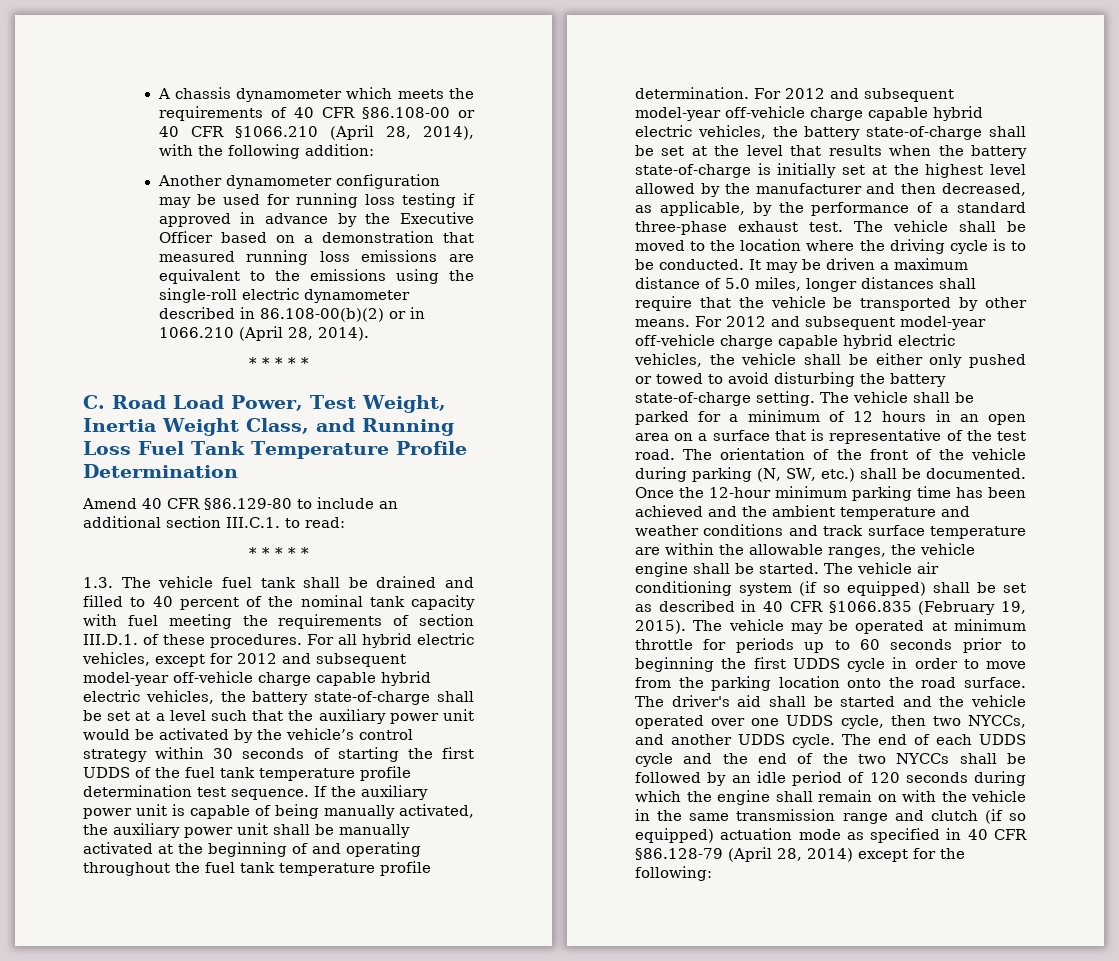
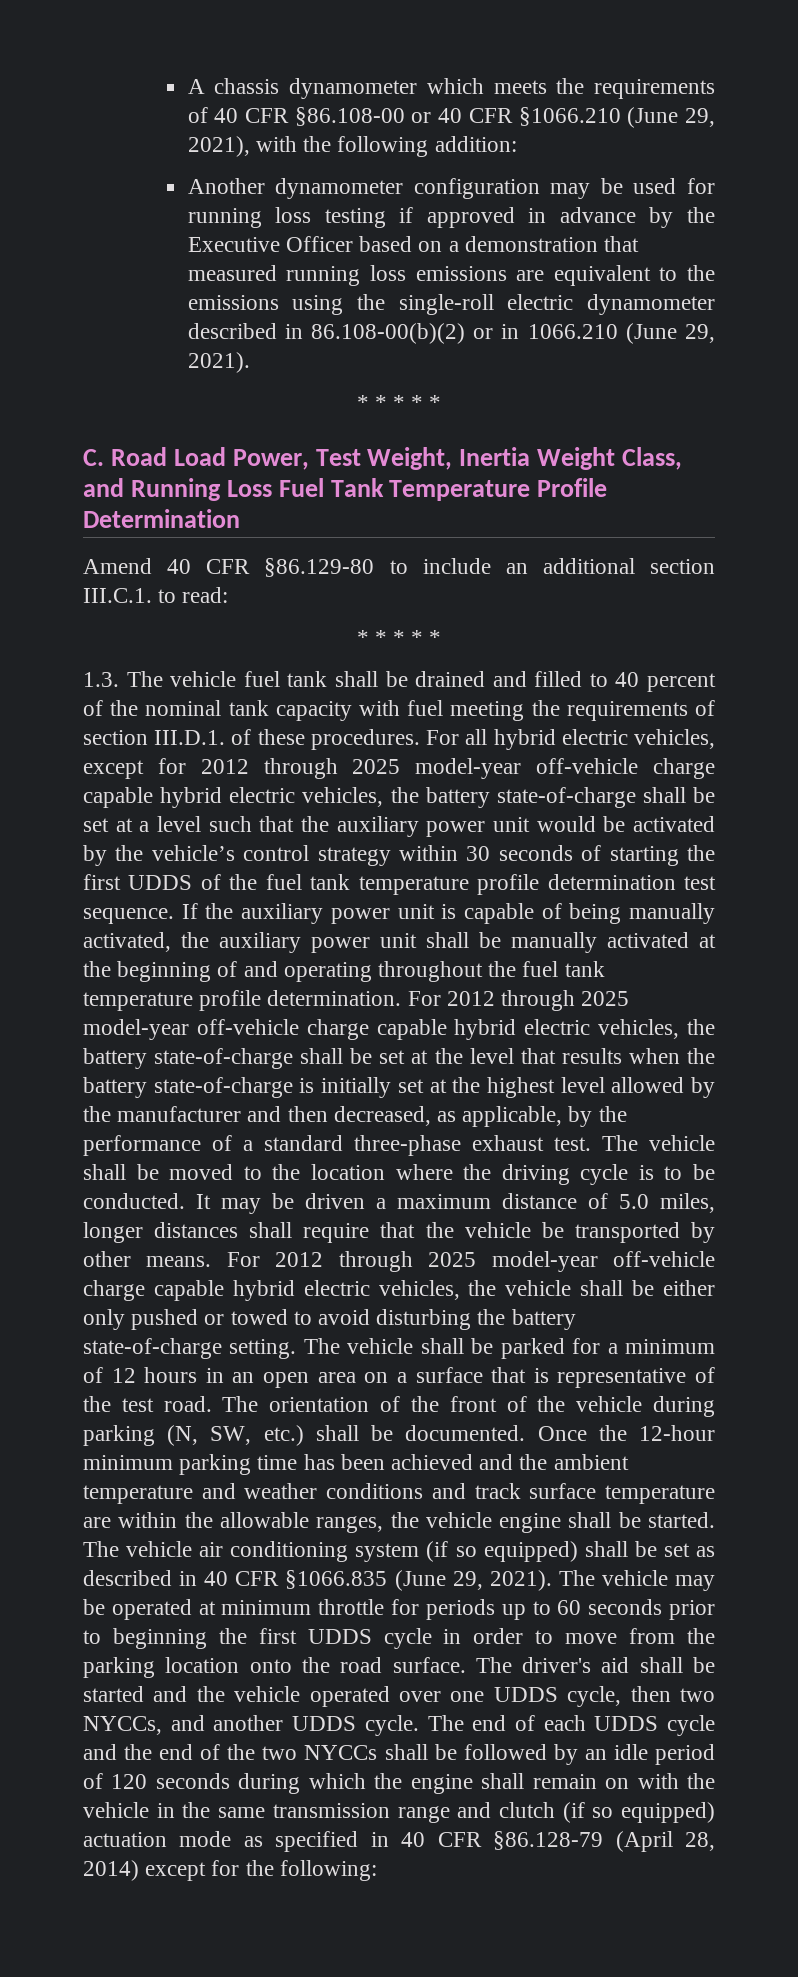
[329,125,474,140] (April 28, 2014), -> [627,107,715,128] [187,136,250,157] (June 29, 2021),
[238,326,369,341] (April 28, 2014). -> [625,323,715,344] [187,352,250,373] (June 29, 2021).
[282,653,406,667] and subsequent -> [263,758,401,779] through 2025
[830,88,954,102] and subsequent -> [501,990,630,1011] through 2025
[771,316,895,330] and subsequent -> [338,1251,477,1272] through 2025
[918,601,1026,615] [635,620,686,634] (February 19, 2015). -> [394,1570,552,1591] (June 29, 2021).

